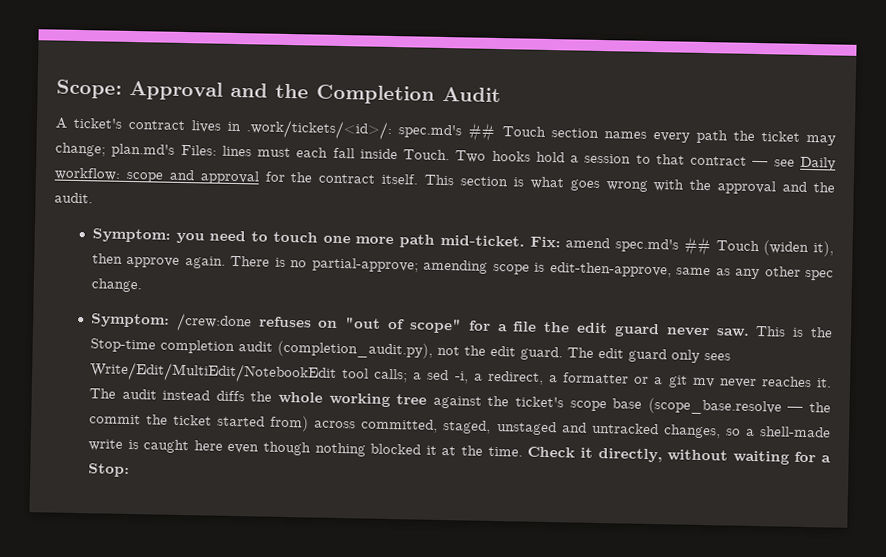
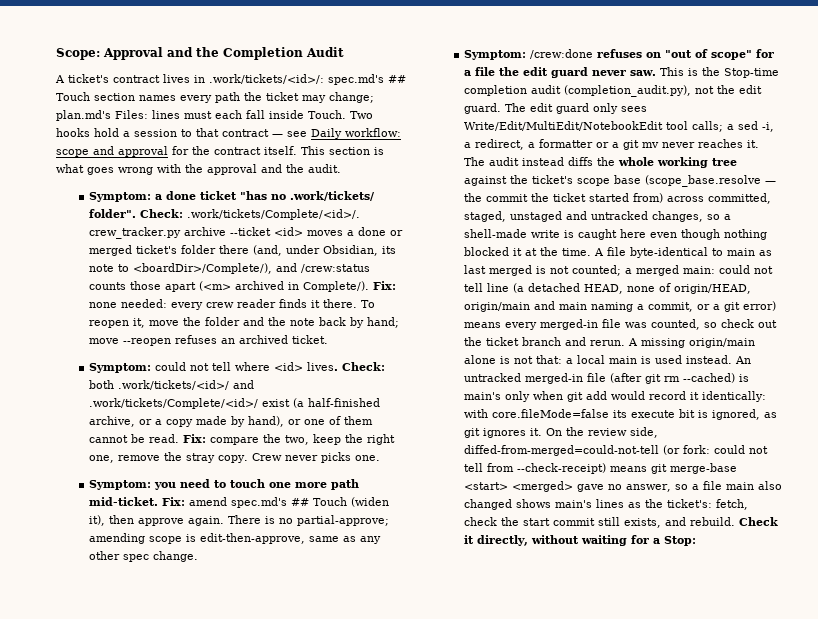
(93, 198) none -> [89,191,376,202] [89,209,361,220] [89,227,404,239] [89,245,397,256] [89,263,371,274] [89,281,397,292] [89,299,376,310] [89,317,400,328] [89,335,329,346] [89,362,386,373] [89,380,255,390] [89,398,381,409] [89,416,374,427] [89,434,396,445] [89,452,381,463] // Symptom: a done ticket "has no .work/tickets/ folder". Check: .work/tickets/Complete/<id>/. crew_tracker.py archive --ticket <id> moves a done or merged ticket's folder there (and, under Obsidian, its note to <boardDir>/Complete/), and /crew:status counts those apart (<m> archived in Complete/). Fix: none needed: every crew reader finds it there. To reopen it, move the folder and the note back by hand; move --reopen refuses an archived ticket. // Symptom: could not tell where <id> lives. Check: both .work/tickets/<id>/ and .work/tickets/Complete/<id>/ exist (a half-finished archive, or a copy made by hand), or one of them cannot be read. Fix: compare the two, keep the right one, remove the stray copy. Crew never picks one.
(523, 451) none -> [594,247,773,258] [464,265,774,276] [464,283,752,294] [464,301,777,312] [464,319,778,330] [464,337,756,348] [464,355,752,364] [464,373,750,384] [464,391,767,402] [464,409,778,420] [464,427,659,438] [464,445,769,456] [464,463,738,474] [464,481,783,492] [464,499,749,510] [464,517,736,528] A file byte-identical to main as last merged is not counted; a merged main: could not tell line (a detached HEAD, none of origin/HEAD, origin/main and main naming a commit, or a git error) means every merged-in file was counted, so check out the ticket branch and rerun. A missing origin/main alone is not that: a local main is used instead. An untracked merged-in file (after git rm --cached) is main's only when git add would record it identically: with core.fileMode=false its execute bit is ignored, as git ignores it. On the review side, diffed-from-merged=could-not-tell (or fork: could not tell from --check-receipt) means git merge-base <start> <merged> gave no answer, so a file main also changed shows main's lines as the ticket's: fetch, check the start commit still exists, and rebuild.

